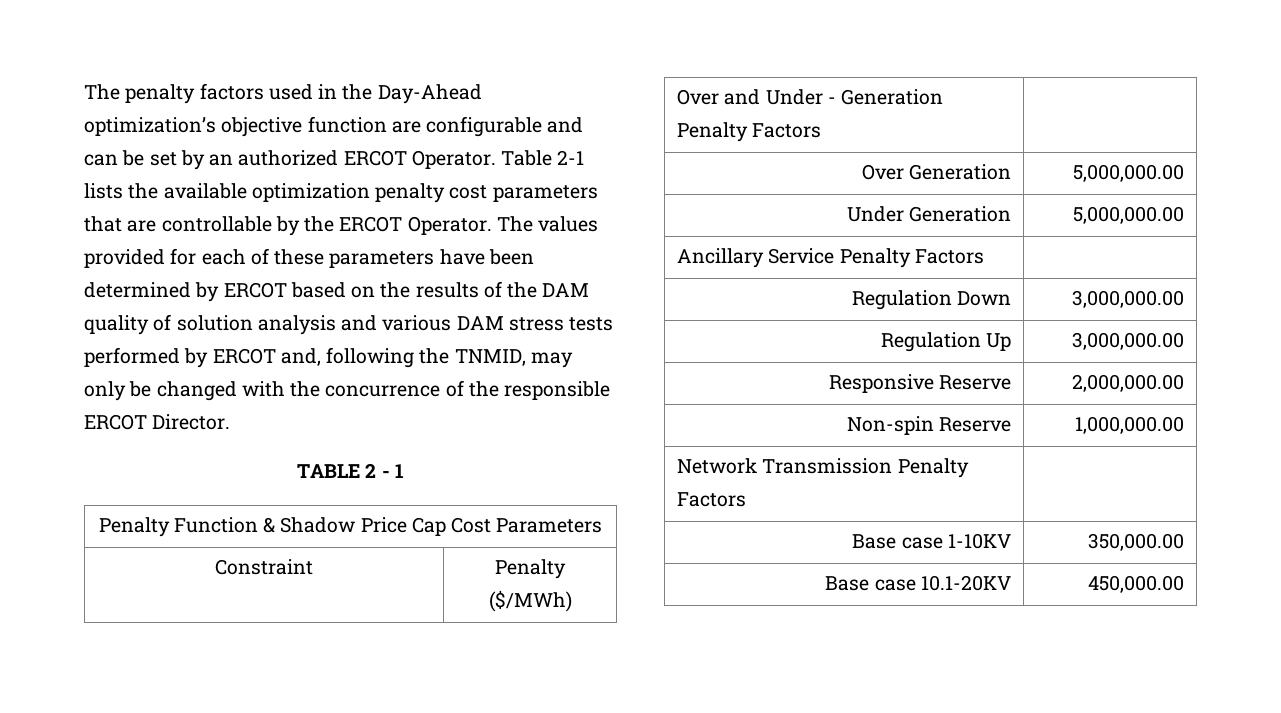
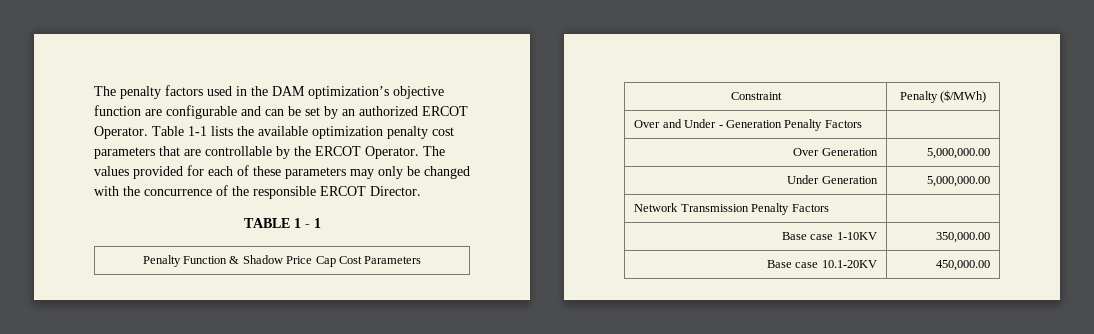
[377,84,482,104] Day-Ahead -> [272,86,305,96] DAM
[557,150,585,165] 2-1 -> [188,126,207,136] 1-1
[439,249,534,265] [84,281,590,302] [84,314,614,335] [84,347,526,368] have been determined by ERCOT based on the results of the DAM quality of solution analysis and various DAM stress tests performed by ERCOT and, following the TNMID, -> (346, 173) none
[365,463,377,478] 2 -> [293,218,301,228] 1
[677,248,984,268] [851,290,1011,310] [1071,290,1184,308] [880,332,1011,352] [1071,332,1184,350] [828,374,1011,393] [1071,374,1184,392] [846,416,1011,435] [1074,416,1184,434] // Ancillary Service Penalty Factors | // Regulation Down | 3,000,000.00 // Regulation Up | 3,000,000.00 // Responsive Reserve | 2,000,000.00 // Non-spin Reserve | 1,000,000.00 -> (990, 181) none

